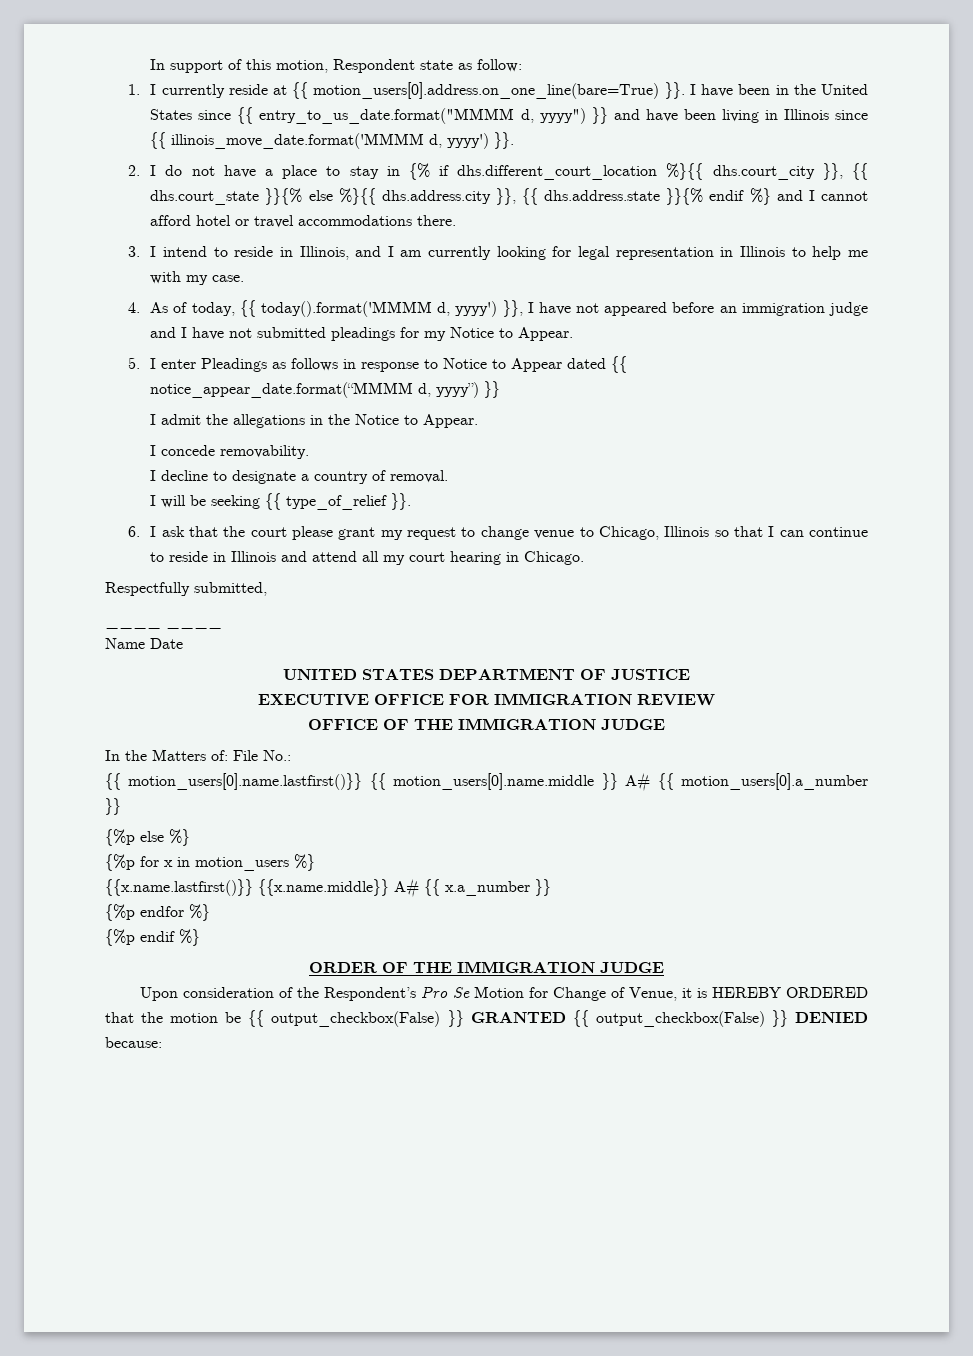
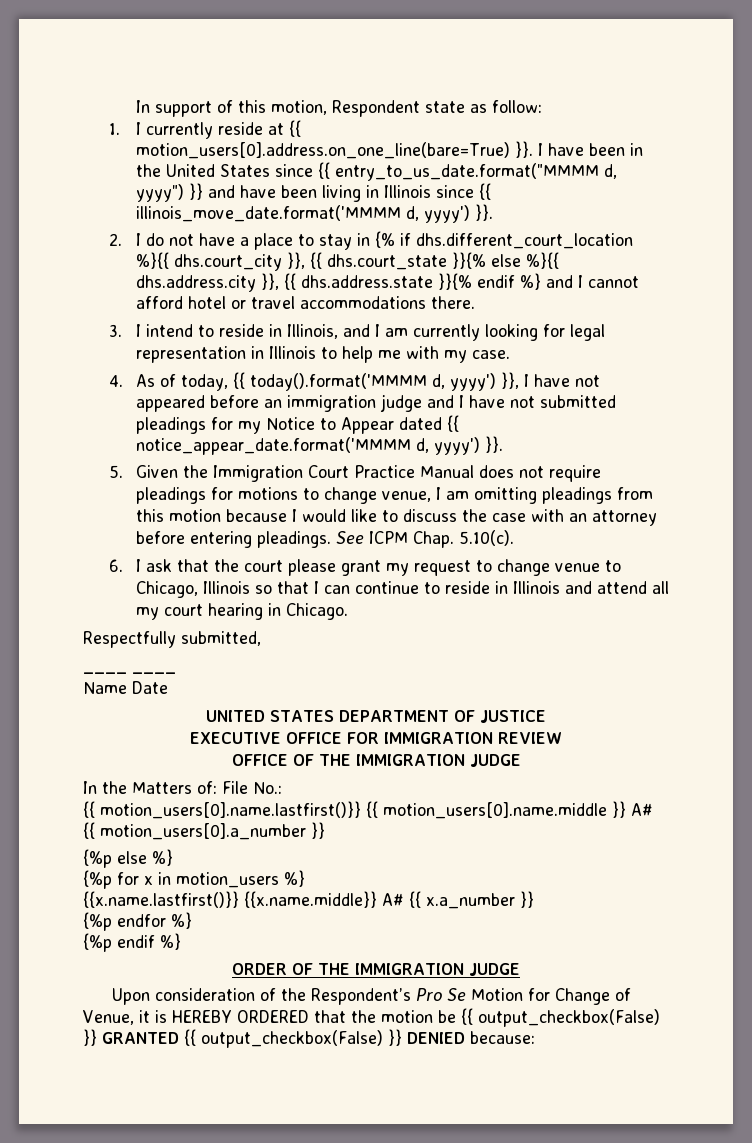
[518,327,574,341] [127,356,628,373] [150,381,501,398] [150,414,479,428] [150,445,310,459] [150,470,449,484] [150,493,412,510] Appear. // 5. I enter Pleadings as follows in response to Notice to Appear dated {{ notice_appear_date.format(“MMMM d, yyyy”) }} // I admit the allegations in the Notice to Appear. // I concede removability. // I decline to designate a country of removal. // I will be seeking {{ type_of_relief }}. -> [340,415,459,434] [135,436,503,455] [109,465,601,482] [135,487,653,504] [135,509,657,526] [135,530,514,548] Appear dated {{ notice_appear_date.format('MMMM d, yyyy') }}. // 5. Given the Immigration Court Practice Manual does not require pleadings for motions to change venue, I am omitting pleadings from this motion because I would like to discuss the case with an attorney before entering pleadings. See ICPM Chap. 5.10(c).

